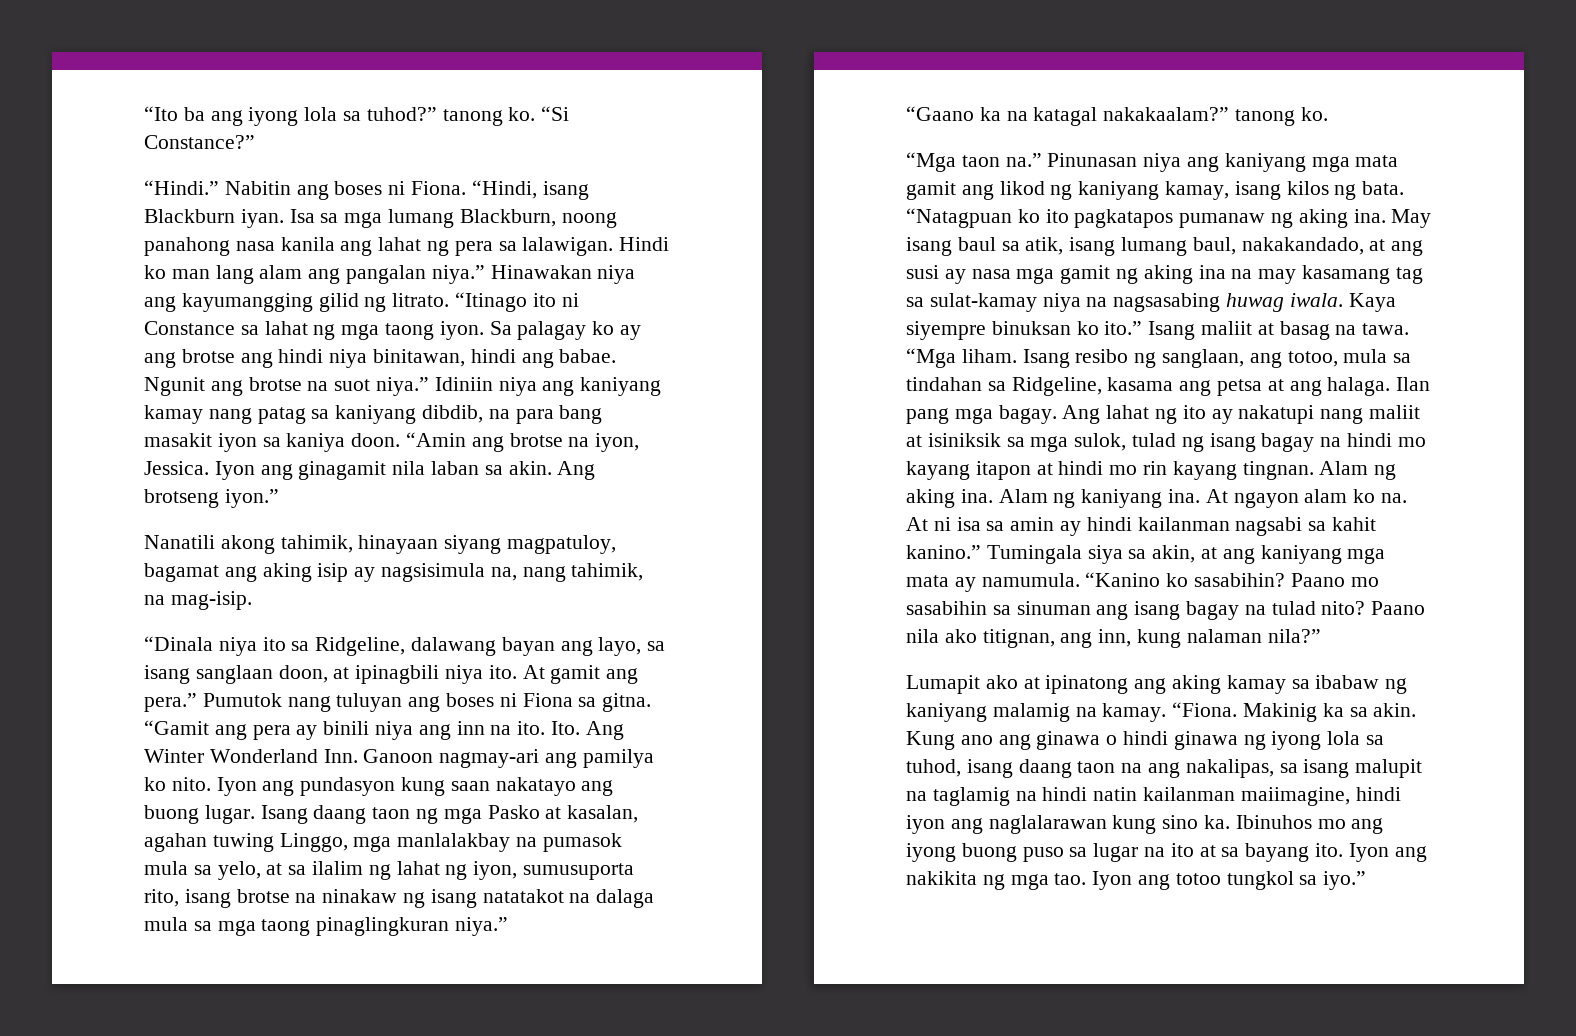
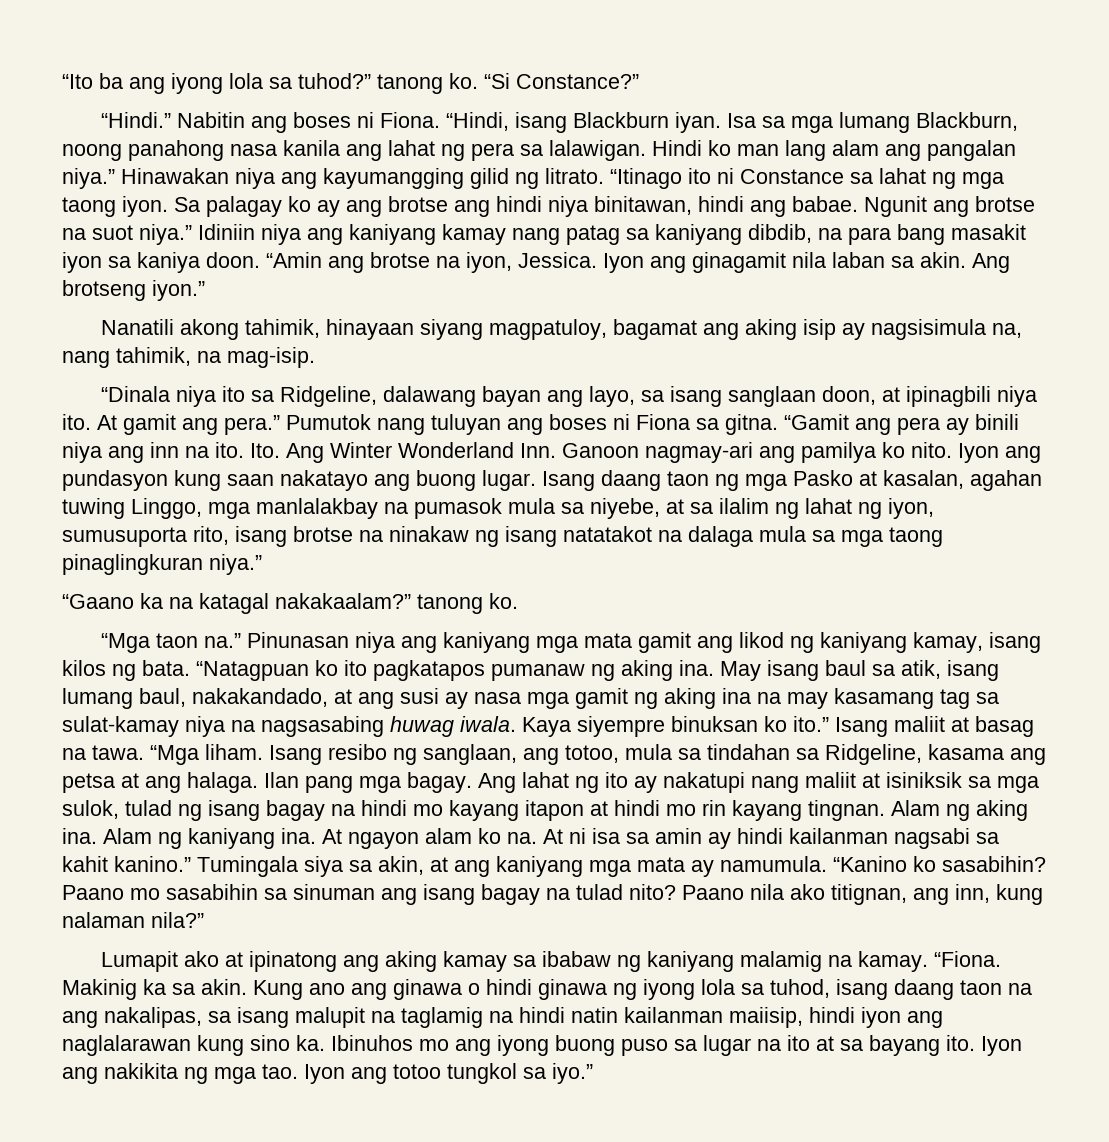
[217,861,261,880] yelo, -> [590,498,660,519] niyebe,
[1240,787,1350,806] maiimagine, -> [729,1007,803,1028] maiisip,

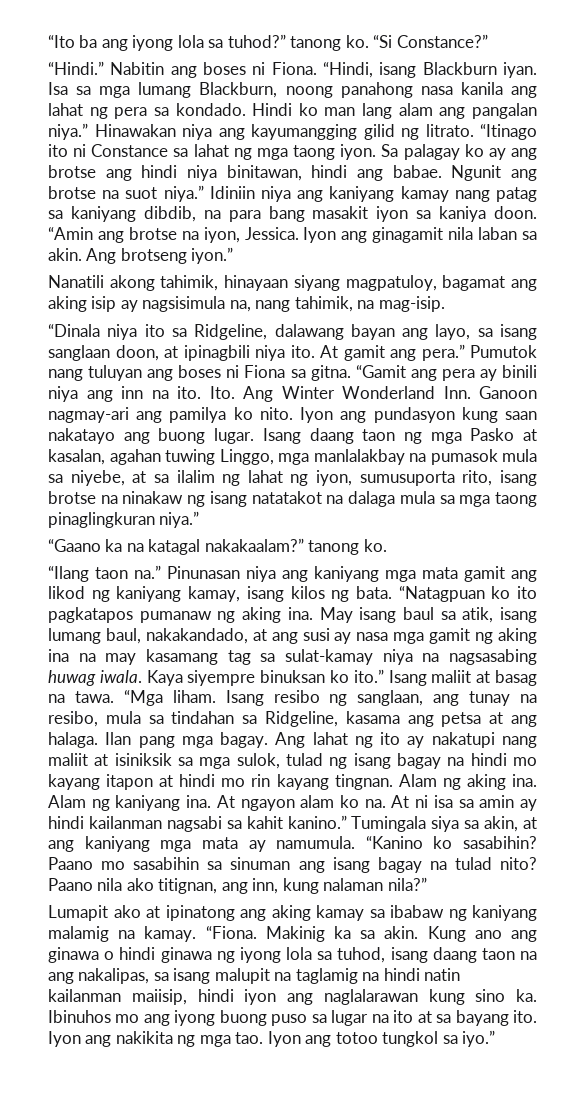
[549,140,646,161] lalawigan. -> [175,103,246,116] kondado.
[101,633,151,653] “Mga -> [48,566,89,582] “Ilang
[565,745,619,763] totoo, -> [469,691,537,706] [48,711,98,727] tunay na resibo,

